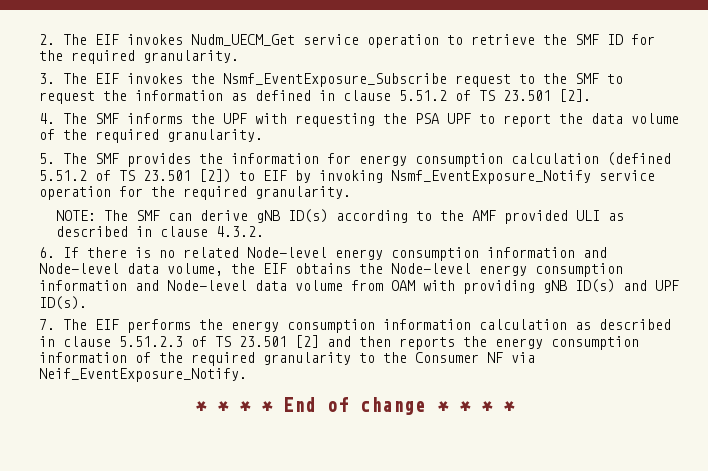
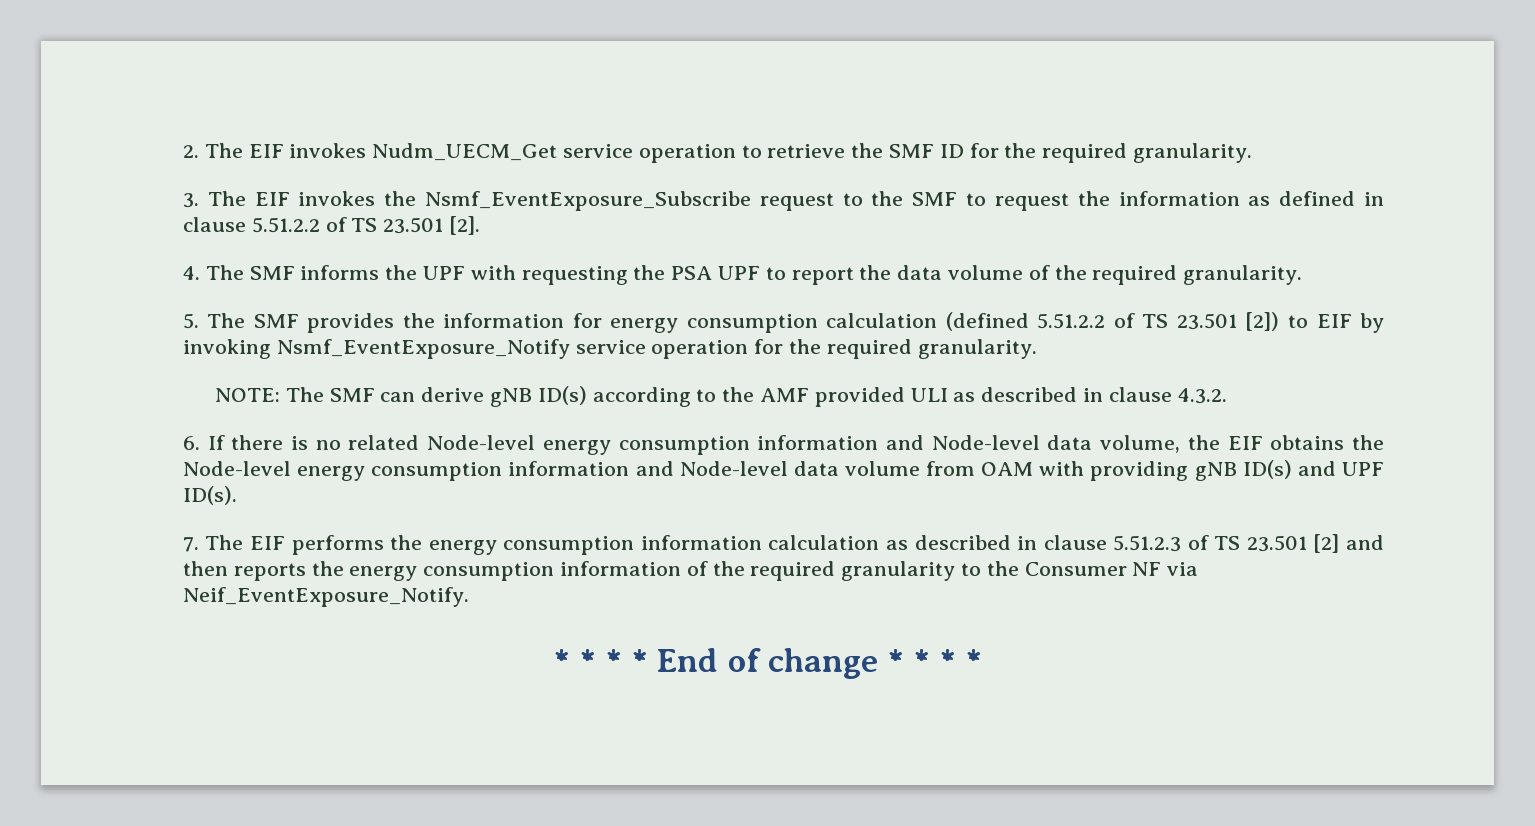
[398,90,447,101] 5.51.2 -> [251,217,320,233] 5.51.2.2
[38,170,87,181] 5.51.2 -> [1037,313,1106,329] 5.51.2.2

